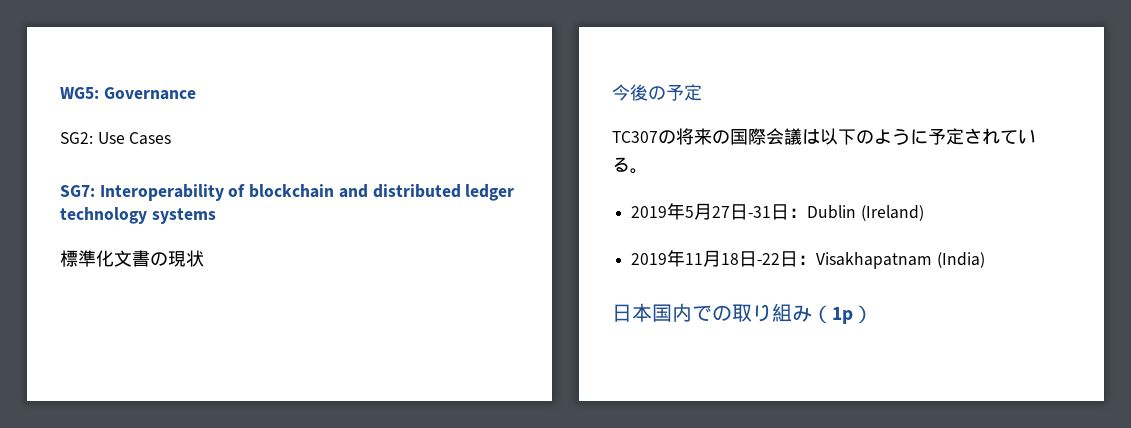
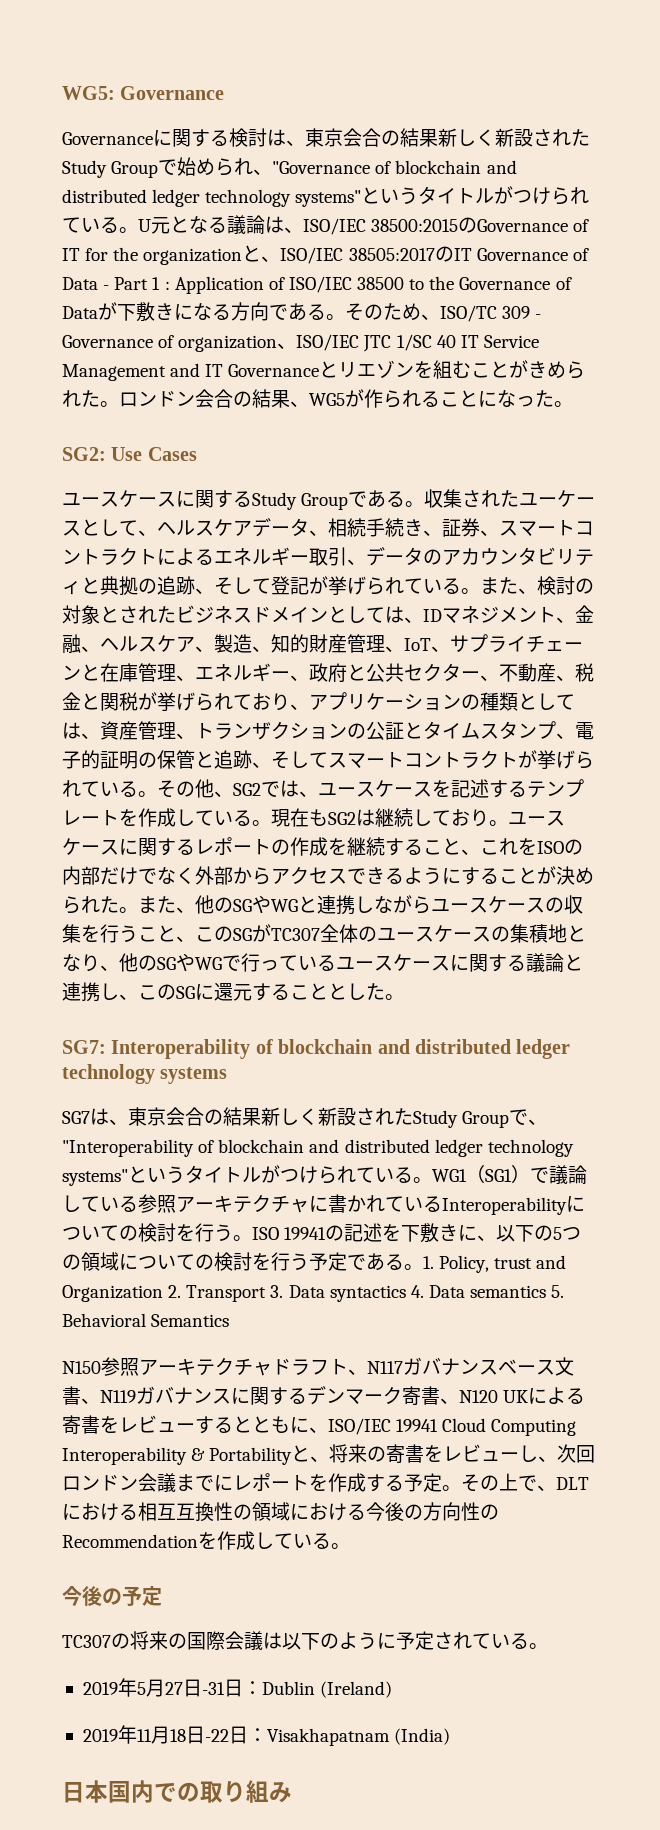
[60,132,172,145] SG2: Use Cases -> [62,128,590,147] [62,157,517,178] [62,186,590,207] [62,215,590,235] [62,245,589,265] [62,276,572,294] [62,302,542,322] [62,334,539,352] [62,360,586,381] [62,389,573,408] [62,447,197,461] [62,489,596,510] [62,518,594,537] [62,547,594,566] [62,576,594,596] [62,605,594,624] [62,634,583,653] [62,663,594,683] [62,692,575,711] [62,721,594,740] [62,750,594,769] [62,779,584,798] [62,808,565,827] [62,837,583,856] [62,866,594,885] [62,895,583,915] [62,924,586,943] [62,953,583,972] [62,982,404,1002] Governanceに関する検討は、東京会合の結果新しく新設されたStudy Groupで始められ、"Governance of blockchain and distributed ledger technology systems"というタイトルがつけられている。U元となる議論は、ISO/IEC 38500:2015のGovernance of IT for the organizationと、ISO/IEC 38505:2017のIT Governance of Data - Part 1 : Application of ISO/IEC 38500 to the Governance of Dataが下敷きになる方向である。そのため、ISO/TC 309 - Governance of organization、ISO/IEC JTC 1/SC 40 IT Service Management and IT Governanceとリエゾンを組むことがきめられた。ロンドン会合の結果、WG5が作られることになった。 // SG2: Use Cases // ユースケースに関するStudy Groupである。収集されたユーケースとして、ヘルスケアデータ、相続手続き、証券、スマートコントラクトによるエネルギー取引、データのアカウンタビリティと典拠の追跡、そして登記が挙げられている。また、検討の対象とされたビジネスドメインとしては、IDマネジメント、金融、ヘルスケア、製造、知的財産管理、IoT、サプライチェーンと在庫管理、エネルギー、政府と公共セクター、不動産、税金と関税が挙げられており、アプリケーションの種類としては、資産管理、トランザクションの公証とタイムスタンプ、電子的証明の保管と追跡、そしてスマートコントラクトが挙げられている。その他、SG2では、ユースケースを記述するテンプレートを作成している。現在もSG2は継続しており。ユースケースに関するレポートの作成を継続すること、これをISOの内部だけでなく外部からアクセスできるようにすることが決められた。また、他のSGやWGと連携しながらユースケースの収集を行うこと、このSGがTC307全体のユースケースの集積地となり、他のSGやWGで行っているユースケースに関する議論と連携し、このSGに還元することとした。
[60,250,204,267] 標準化文書の現状 -> [62,1107,548,1128] [62,1139,574,1157] [62,1165,587,1186] [62,1194,585,1215] [62,1223,582,1243] [62,1252,567,1273] [62,1285,565,1302] [62,1313,230,1327] [62,1357,574,1376] [62,1386,586,1406] [62,1415,577,1436] [62,1444,596,1465] [62,1473,589,1492] [62,1502,499,1522] [62,1531,350,1550] SG7は、東京会合の結果新しく新設されたStudy Groupで、"Interoperability of blockchain and distributed ledger technology systems"というタイトルがつけられている。WG1（SG1）で議論している参照アーキテクチャに書かれているInteroperabilityについての検討を行う。ISO 19941の記述を下敷きに、以下の5つの領域についての検討を行う予定である。1. Policy, trust and Organization 2. Transport 3. Data syntactics 4. Data semantics 5. Behavioral Semantics // N150参照アーキテクチャドラフト、N117ガバナンスベース文書、N119ガバナンスに関するデンマーク寄書、N120 UKによる寄書をレビューするとともに、ISO/IEC 19941 Cloud Computing Interoperability & Portabilityと、将来の寄書をレビューし、次回ロンドン会議までにレポートを作成する予定。その上で、DLTにおける相互互換性の領域における今後の方向性のRecommendationを作成している。
[812,305,873,324] （1p） -> (292, 1792) none

